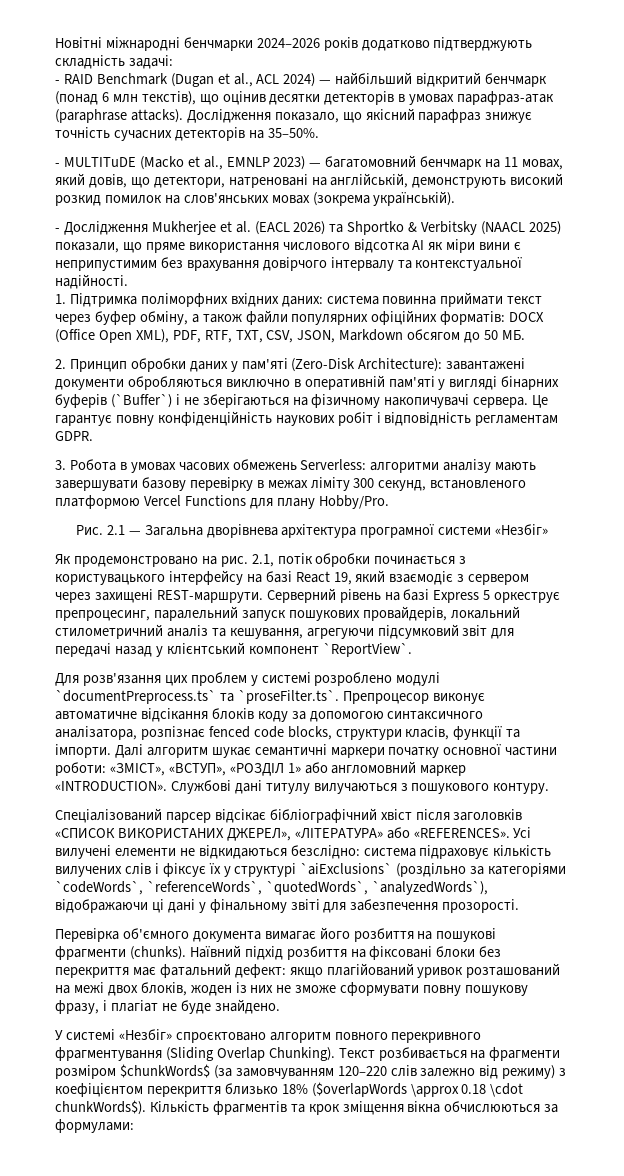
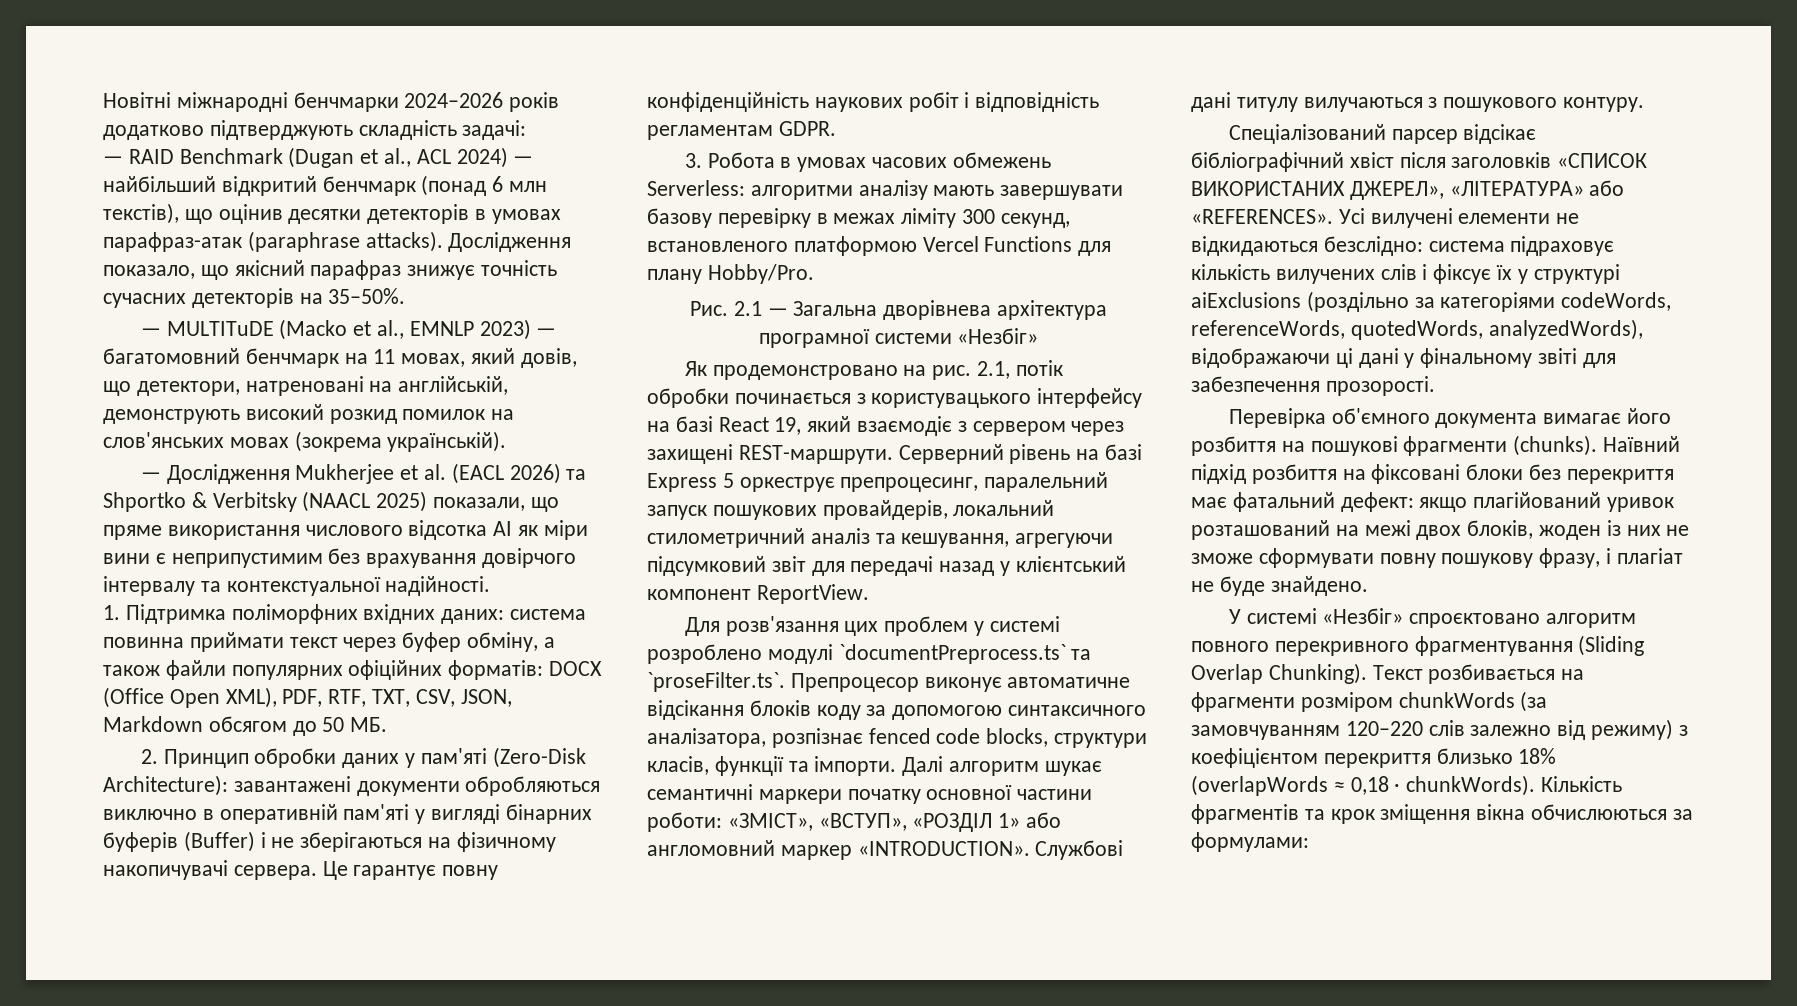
[55,80,60,84] - -> [103,156,123,164] —
[55,163,60,167] - -> [140,328,161,336] —
[55,228,60,232] - -> [140,472,161,480] —
[110,394,172,408] (`Buffer`) -> [183,831,255,852] (Buffer)
[322,643,412,657] `ReportView`. -> [756,584,869,604] ReportView.
[300,863,393,875] `aiExclusions` -> [1191,292,1301,308] aiExclusions
[55,881,488,895] `codeWords`, `referenceWords`, `quotedWords`, `analyzedWords`), -> [1561,292,1672,311] [1191,319,1643,340] codeWords, referenceWords, quotedWords, analyzedWords),
[119,1064,210,1078] $chunkWords$ -> [1398,692,1515,708] chunkWords
[311,1082,524,1097] [55,1100,146,1115] ($overlapWords \approx 0.18 \cdot chunkWords$). -> [1191,775,1536,796] (overlapWords ≈ 0,18 · chunkWords).

